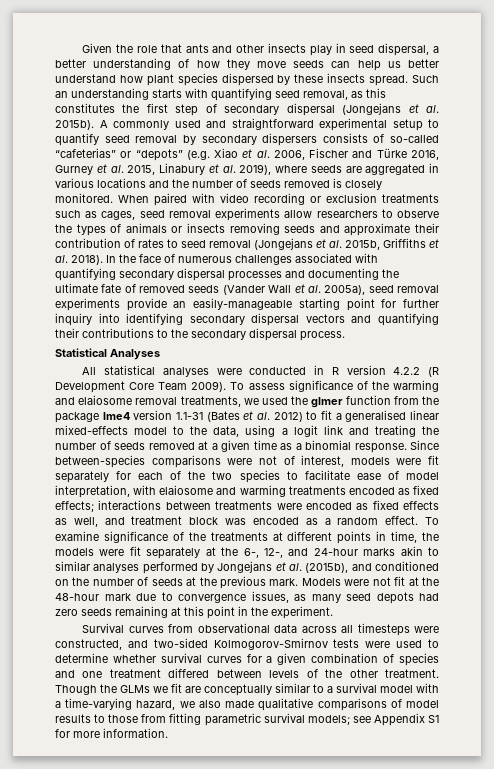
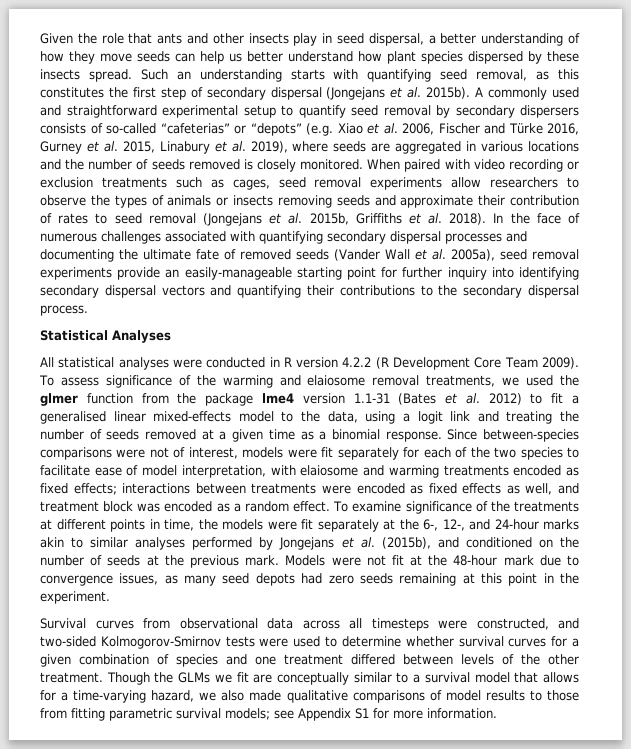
[416,683,439,693] with -> [514,672,579,683] [40,690,56,701] that allows for

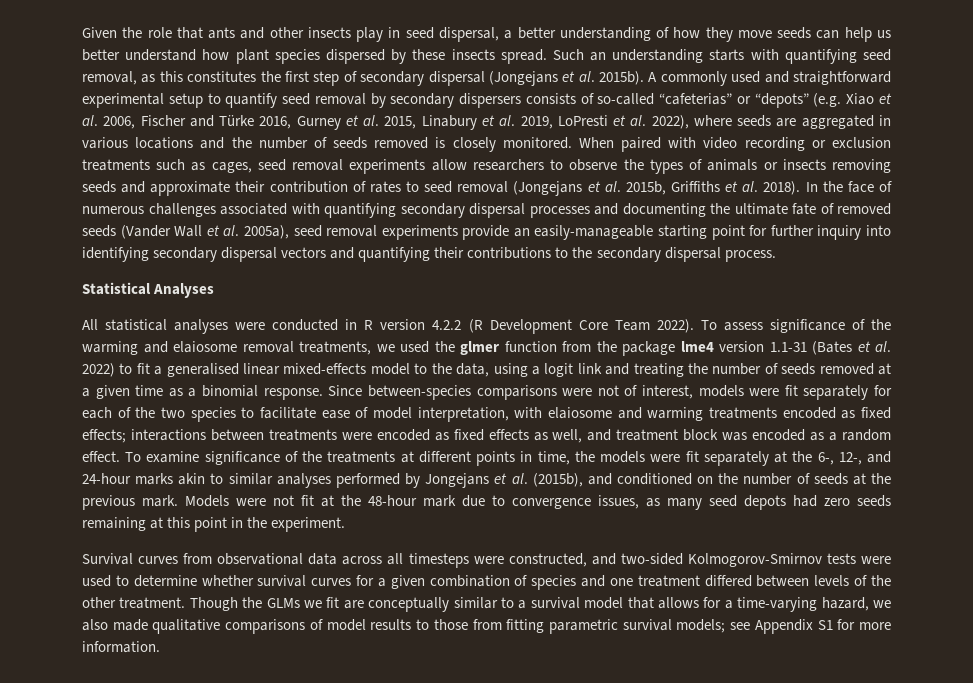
[250,141,288,153] 2019), -> [520,115,689,129] 2019, LoPresti et al. 2022),
[542,357,579,369] 2009). -> [656,319,694,333] 2022).
[488,393,522,405] 2012) -> [82,363,115,377] 2022)

